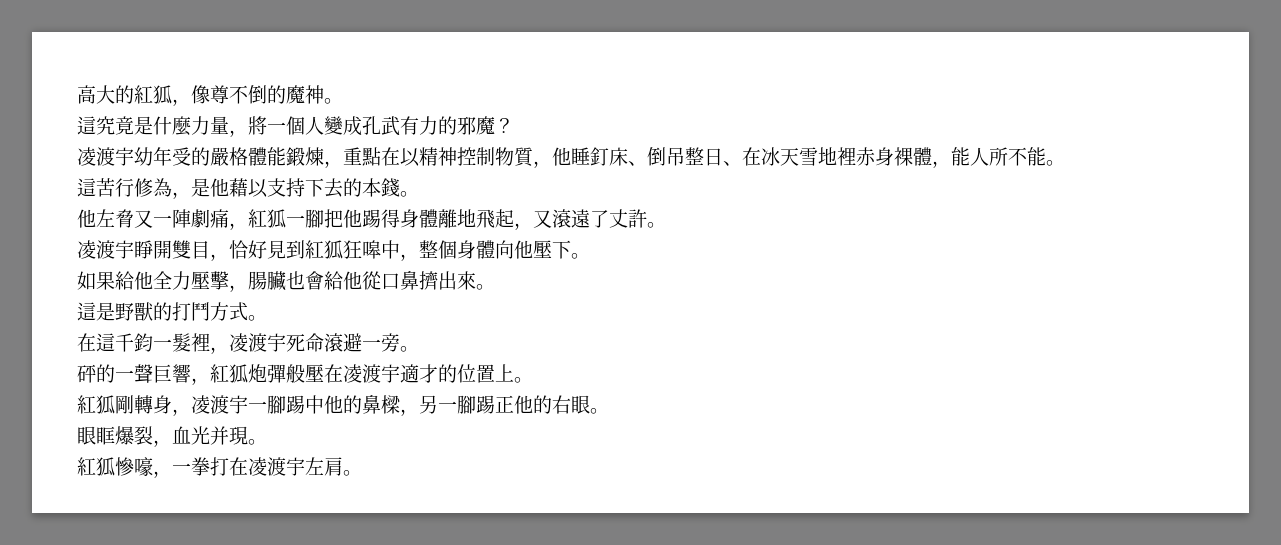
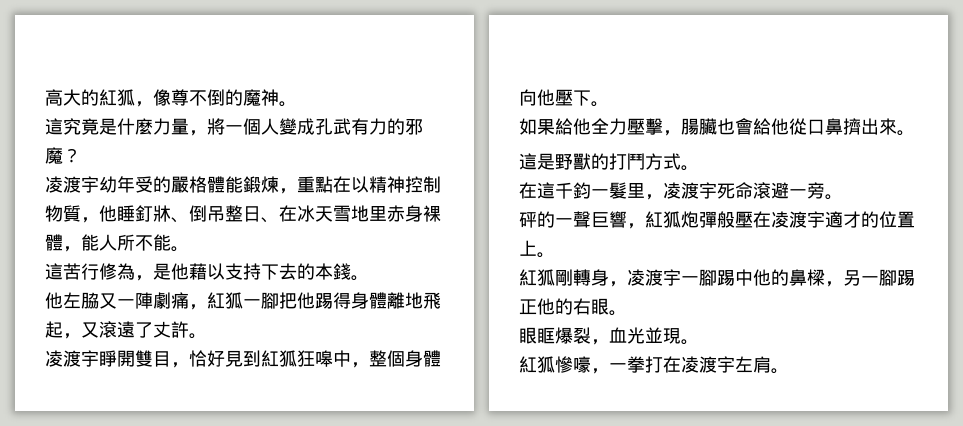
[609,147,628,166] 床 -> [153,205,171,222] 牀
[837,147,856,166] 裡 -> [369,206,387,221] 里
[115,209,134,228] 脅 -> [81,292,99,309] 脇
[191,333,210,352] 裡 -> [627,183,645,198] 里
[210,426,229,445] 并 -> [645,327,663,343] 並

